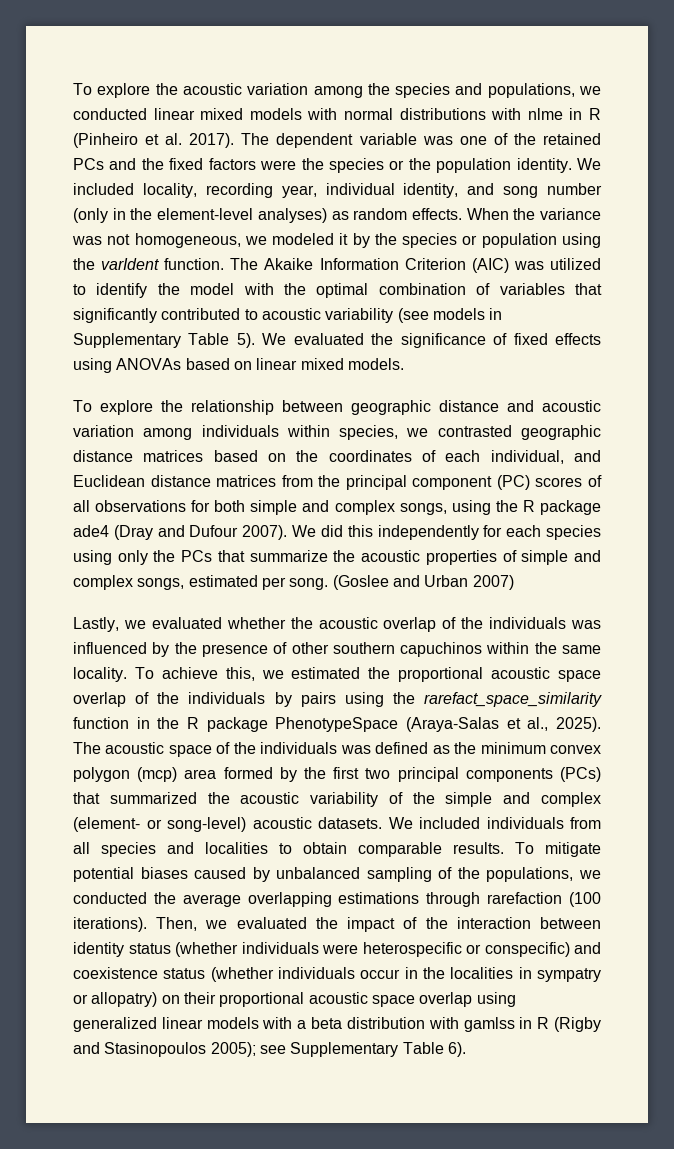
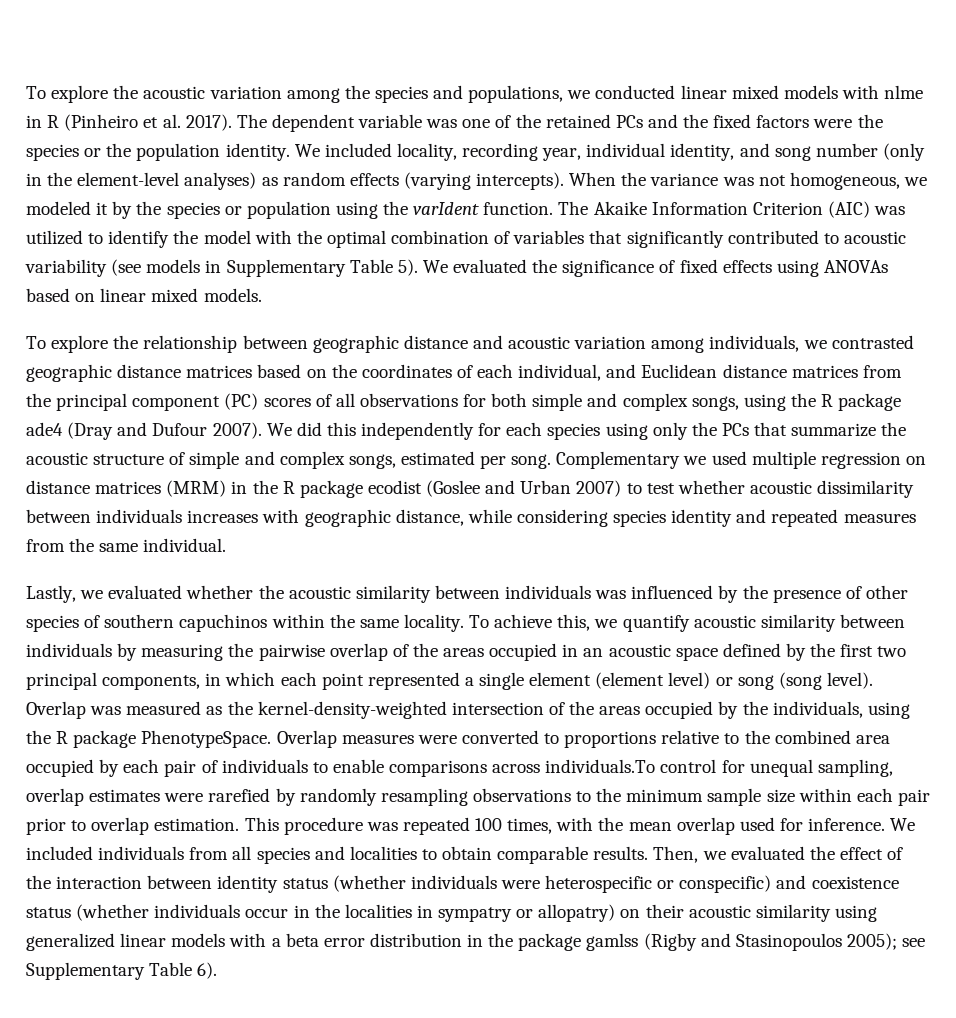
[344,108,522,120] normal distributions with -> (879, 92) none
[411,208,462,220] effects. -> [349,172,565,190] effects (varying intercepts).
[201,425,399,440] individuals within species, -> [709,335,800,352] individuals,
[425,550,497,565] properties -> [93,454,165,465] structure
[332,575,514,590] (Goslee and Urban 2007) -> [556,451,926,469] [26,480,915,498] [26,509,916,527] [26,538,227,552] Complementary we used multiple regression on distance matrices (MRM) in the R package ecodist (Goslee and Urban 2007) to test whether acoustic dissimilarity between individuals increases with geographic distance, while considering species identity and repeated measures from the same individual.
[383,617,484,632] overlap of the -> [355,585,500,603] similarity between
(329, 648) none -> [26,615,101,632] species of
[291,667,602,682] [73,692,602,707] [73,717,602,732] [73,742,601,757] [73,767,273,782] estimated the proportional acoustic space overlap of the individuals by pairs using the rarefact_space_similarity function in the R package PhenotypeSpace (Araya-Salas et al., 2025). The acoustic space of the individuals was defined as the minimum convex polygon (mcp) area formed -> [622,614,905,632] [26,643,781,661] quantify acoustic similarity between individuals by measuring the pairwise overlap of the areas occupied in an acoustic space defined
[465,767,601,782] [73,792,601,807] [73,817,382,832] components (PCs) that summarized the acoustic variability of the simple and complex (element- or song-level) acoustic datasets. -> [102,672,873,690] [26,701,910,719] [26,730,890,748] [26,759,893,777] [26,788,930,806] [26,817,886,835] components, in which each point represented a single element (element level) or song (song level). Overlap was measured as the kernel-density-weighted intersection of the areas occupied by the individuals, using the R package PhenotypeSpace. Overlap measures were converted to proportions relative to the combined area occupied by each pair of individuals to enable comparisons across individuals.To control for unequal sampling, overlap estimates were rarefied by randomly resampling observations to the minimum sample size within each pair prior to overlap estimation. This procedure was repeated 100 times, with the mean overlap used for inference.
[515,842,601,857] [73,867,601,882] [73,892,601,907] [73,917,147,932] To mitigate potential biases caused by unbalanced sampling of the populations, we conducted the average overlapping estimations through rarefaction (100 iterations). -> (649, 853) none
[347,917,396,932] impact -> [839,847,883,860] effect
[219,992,473,1007] proportional acoustic space overlap -> [688,904,831,922] acoustic similarity
[346,1017,550,1032] distribution with gamlss in R -> [323,933,639,951] error distribution in the package gamlss

